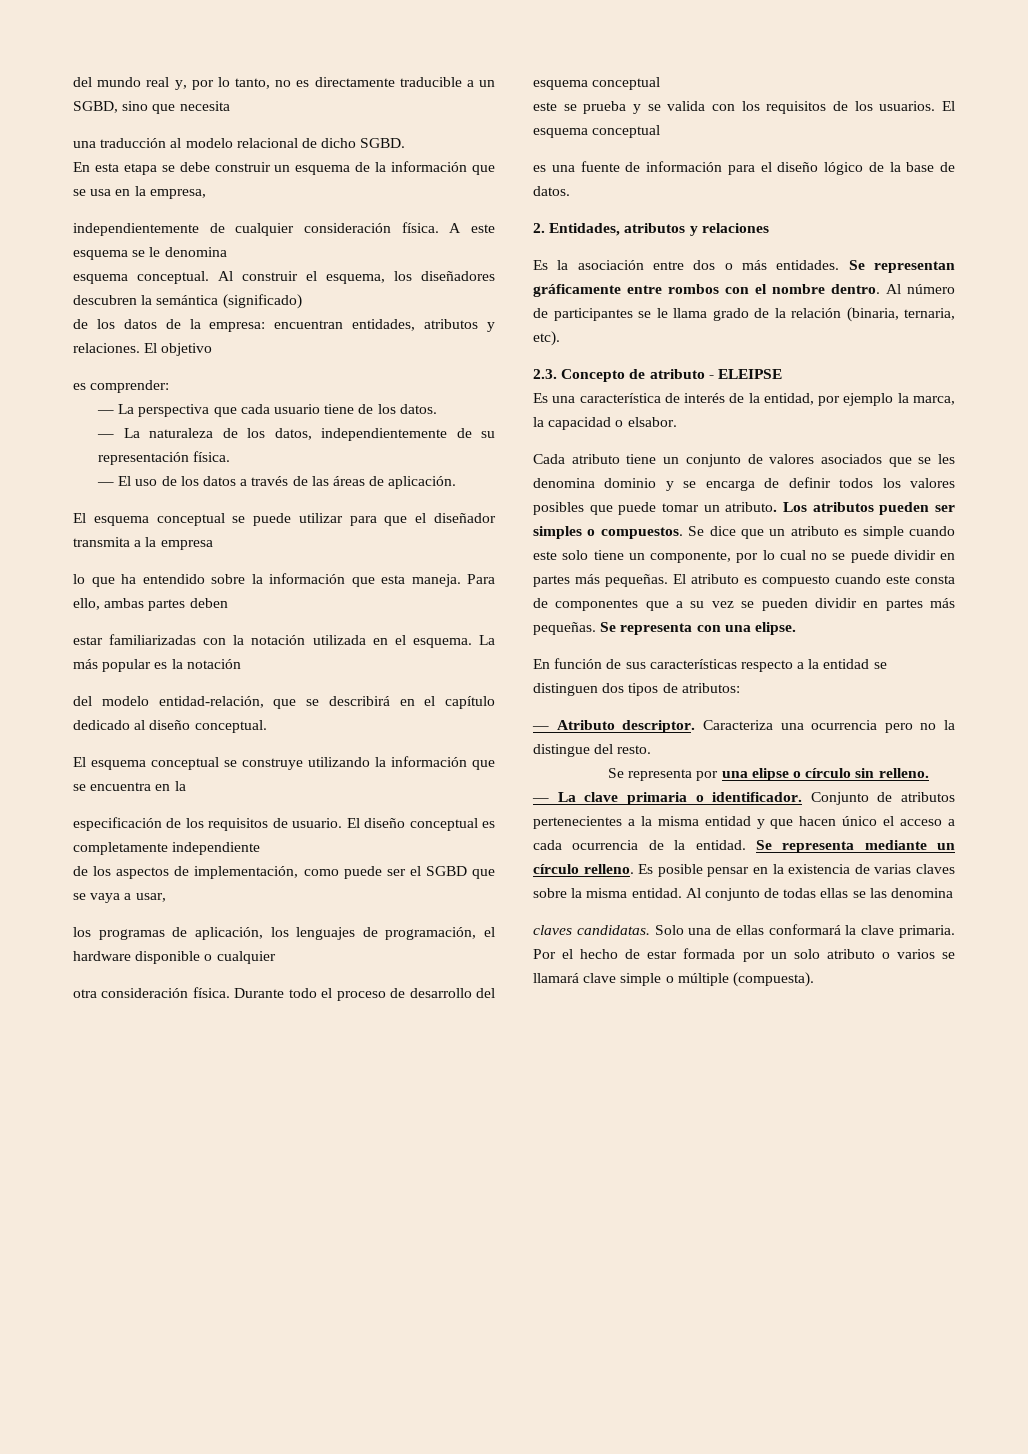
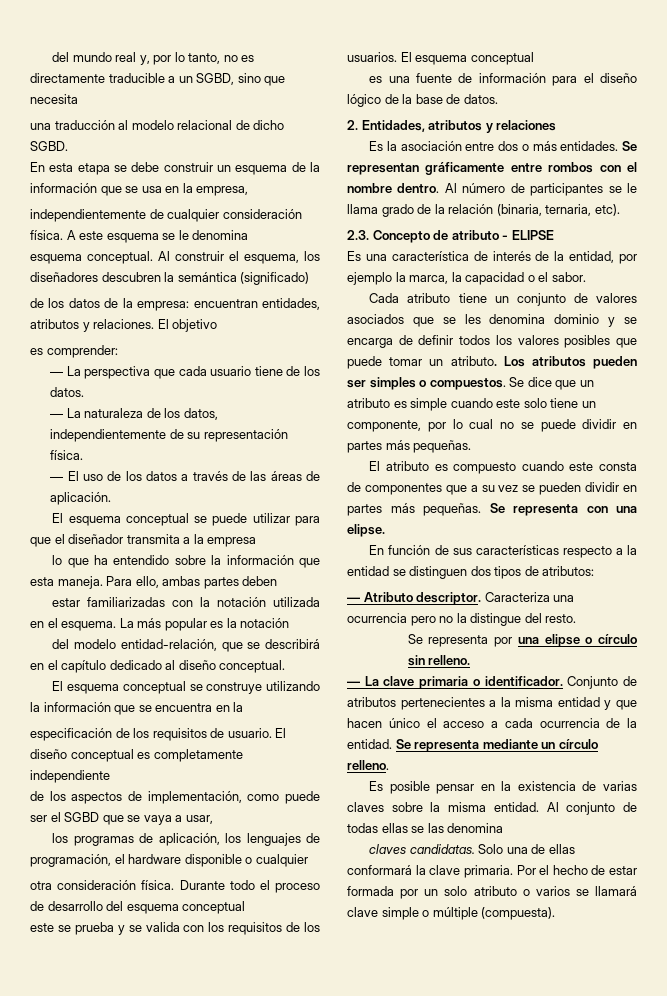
[717,369,782,379] ELEIPSE -> [511,230,554,240] ELIPSE
[627,417,677,427] elsabor. -> [538,272,586,282] el sabor.
(668, 580) none -> (472, 446) //
(634, 869) none -> (389, 765) //

